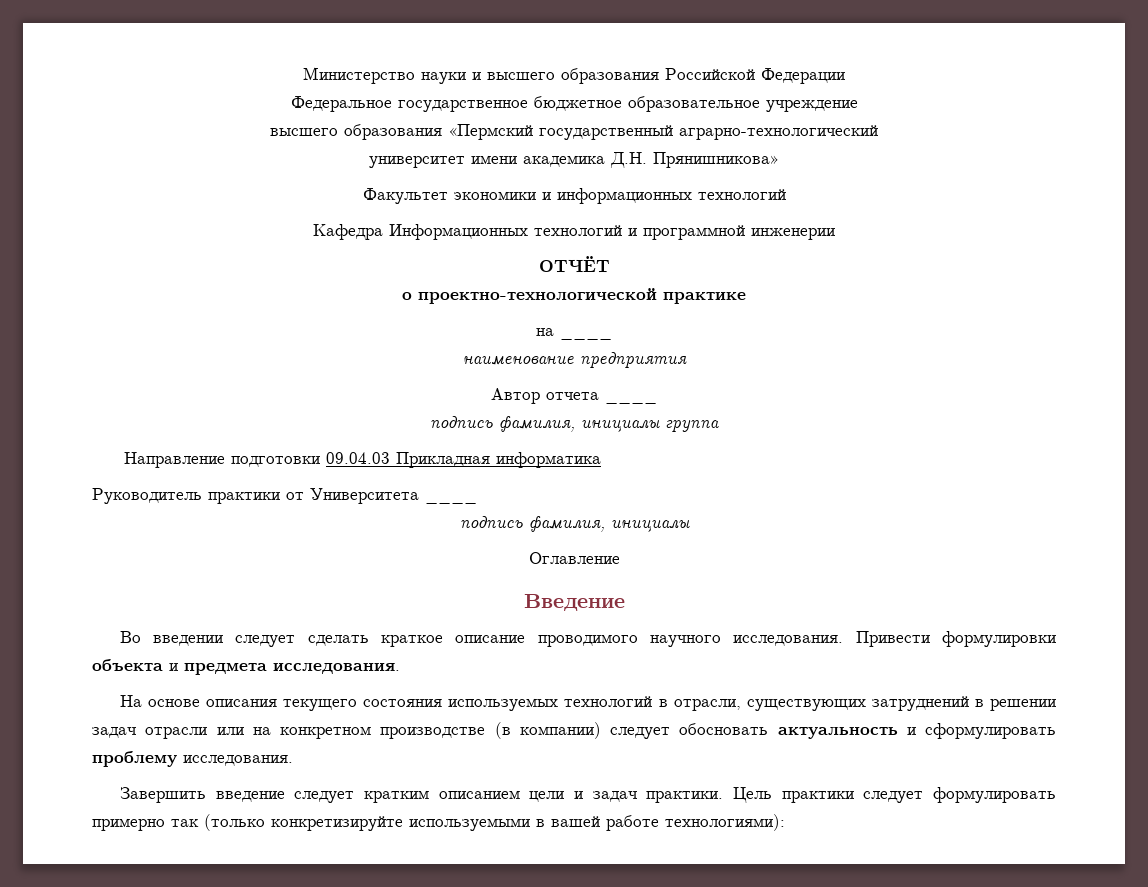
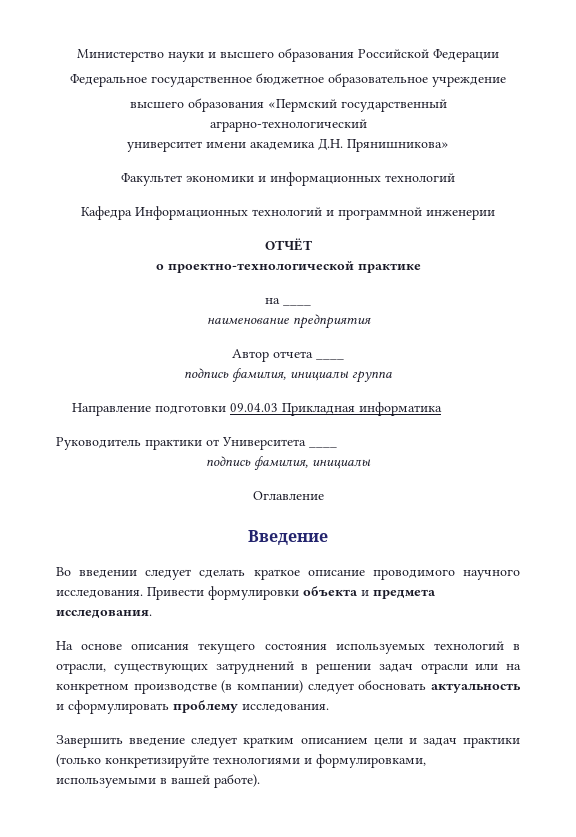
[646,787,1057,803] [92,814,403,831] практики. Цель практики следует формулировать примерно так (только конкретизируйте -> [463,737,520,748] [56,754,426,768] практики (только конкретизируйте технологиями и формулировками,
[606,814,785,831] работе технологиями): -> [214,774,260,788] работе).

